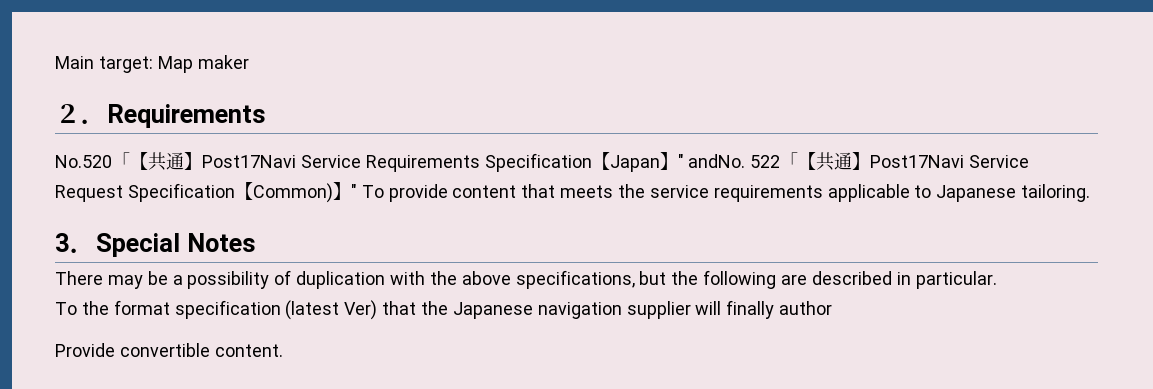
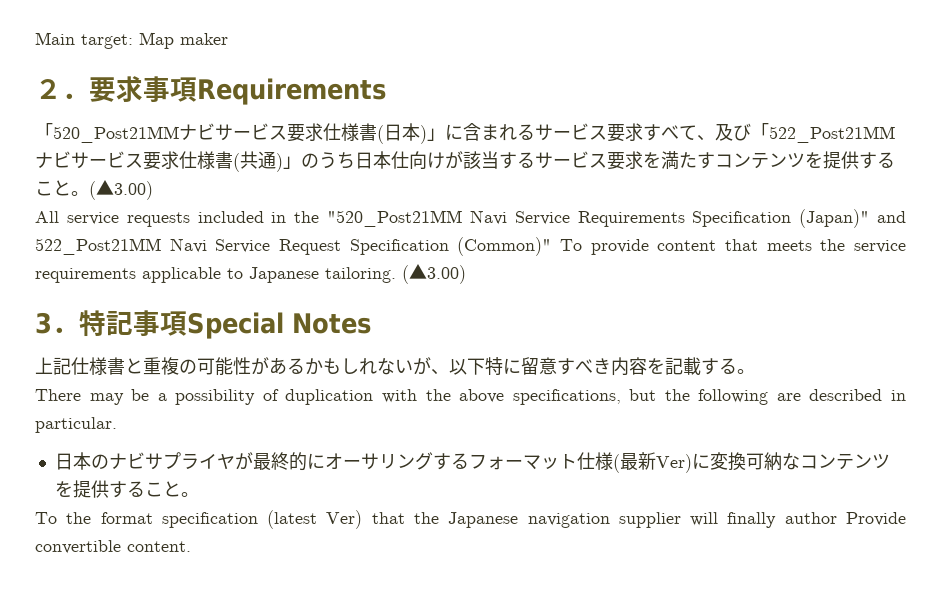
(107, 121) none -> [89,76,197,103] 要求事項
[55,152,1030,172] [55,182,357,203] No.520「【共通】Post17Navi Service Requirements Specification【Japan】" andNo. 522「【共通】Post17Navi Service Request Specification【Common)】" -> [35,123,895,144] [35,151,895,172] [35,180,153,200] [35,209,907,228] [35,237,552,256] 「520_Post21MMナビサービス要求仕様書(日本)」に含まれるサービス要求すべて、及び「522_Post21MMナビサービス要求仕様書(共通)」のうち日本仕向けが該当するサービス要求を満たすコンテンツを提供すること。(▲3.00) // All service requests included in the "520_Post21MM Navi Service Requirements Specification (Japan)" and 522_Post21MM Navi Service Request Specification (Common)"
(1091, 193) none -> [402,264,466,284] (▲3.00)
(96, 250) none -> [79,310,187,337] 特記事項
(256, 242) none -> [35,357,755,376] // 上記仕様書と重複の可能性があるかもしれないが、以下特に留意すべき内容を記載する。
(997, 280) none -> [54,452,890,473] [54,480,199,498] // 日本のナビサプライヤが最終的にオーサリングするフォーマット仕様(最新Ver)に変換可納なコンテンツを提供すること。
(833, 308) // -> (837, 518) none

